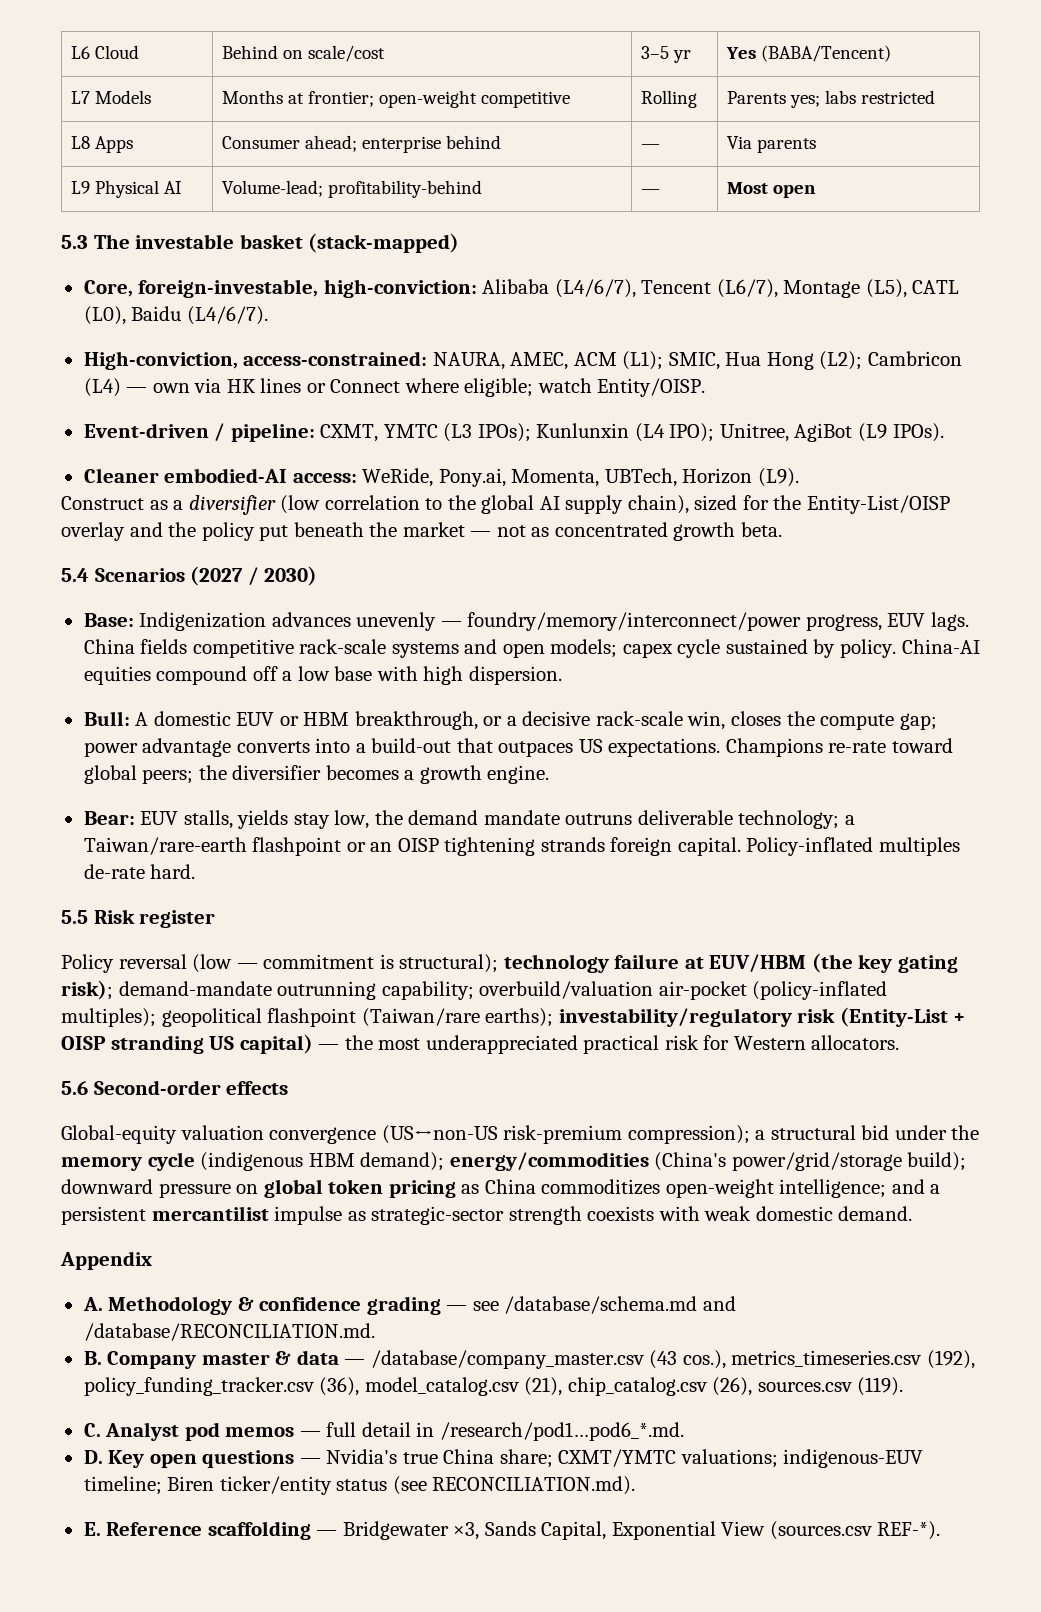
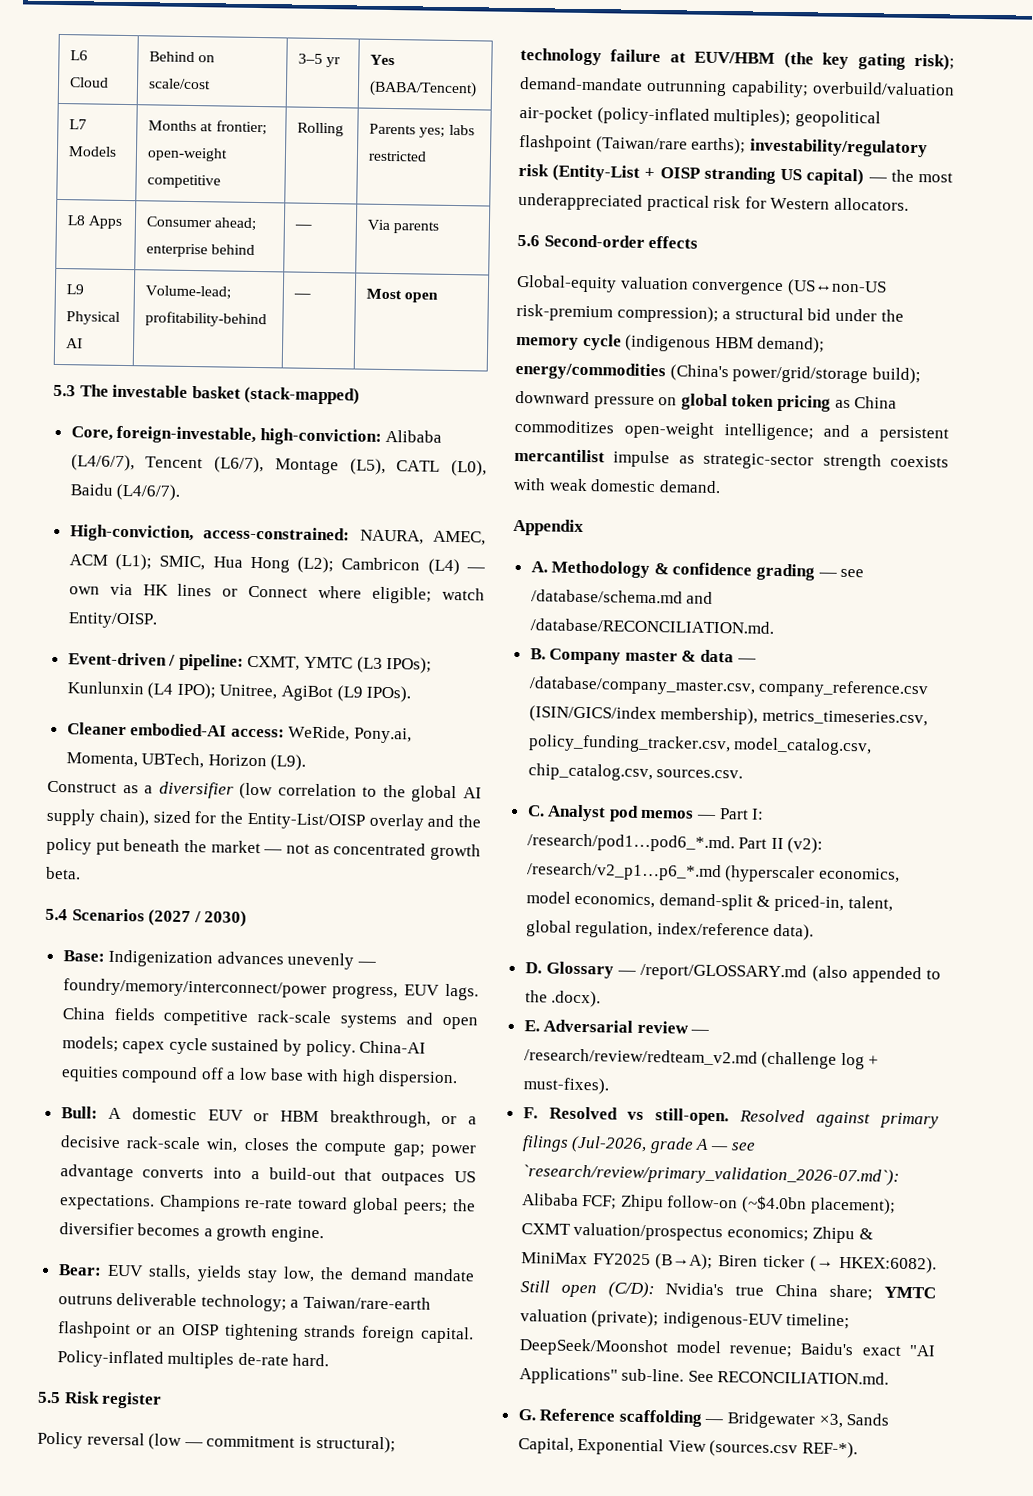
[370,1350,975,1369] [83,1377,904,1396] /database/company_master.csv (43 cos.), metrics_timeseries.csv (192), policy_funding_tracker.csv (36), model_catalog.csv (21), chip_catalog.csv (26), sources.csv (119). -> [528,676,930,699] [528,705,928,727] [527,734,873,756] [527,763,744,782] /database/company_master.csv, company_reference.csv (ISIN/GICS/index membership), metrics_timeseries.csv, policy_funding_tracker.csv, model_catalog.csv, chip_catalog.csv, sources.csv.
[326,1422,684,1441] [83,1449,924,1468] [83,1476,636,1495] [83,1522,101,1536] full detail in /research/pod1…pod6_*.md. // D. Key open questions — Nvidia's true China share; CXMT/YMTC valuations; indigenous-EUV timeline; Biren ticker/entity status (see RECONCILIATION.md). // E. -> [718,808,765,820] [526,833,824,854] [526,862,900,883] [525,891,893,912] [525,920,815,941] [524,961,941,984] [524,990,602,1008] [523,1019,711,1034] [523,1048,880,1070] [522,1077,609,1095] [522,1106,939,1129] [521,1135,756,1154] [521,1164,900,1186] [521,1193,896,1215] [520,1222,874,1244] [520,1252,937,1274] [519,1280,936,1301] [519,1309,851,1330] [518,1338,935,1358] [518,1367,890,1385] [517,1409,536,1421] Part I: /research/pod1…pod6_*.md. Part II (v2): /research/v2_p1…p6_*.md (hyperscaler economics, model economics, demand-split & priced-in, talent, global regulation, index/reference data). // D. Glossary — /report/GLOSSARY.md (also appended to the .docx). // E. Adversarial review — /research/review/redteam_v2.md (challenge log + must-fixes). // F. Resolved vs still-open. Resolved against primary filings (Jul-2026, grade A — see `research/review/primary_validation_2026-07.md`): Alibaba FCF; Zhipu follow-on (~$4.0bn placement); CXMT valuation/prospectus economics; Zhipu & MiniMax FY2025 (B→A); Biren ticker (→ HKEX:6082). Still open (C/D): Nvidia's true China share; YMTC valuation (private); indigenous-EUV timeline; DeepSeek/Moonshot model revenue; Baidu's exact "AI Applications" sub-line. See RECONCILIATION.md. // G.

